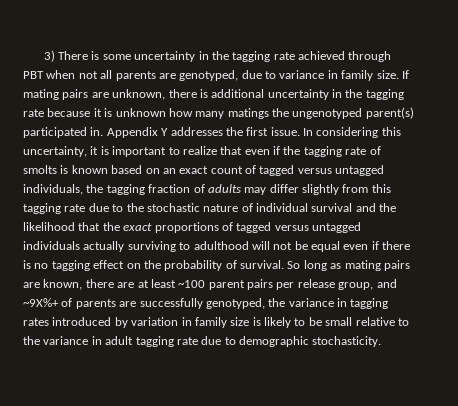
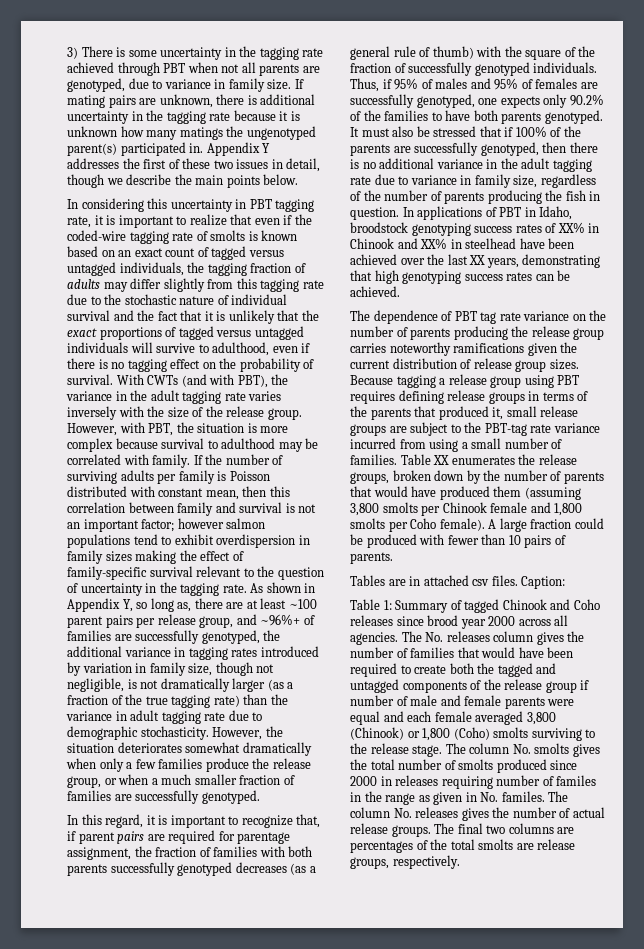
[270,127,401,138] [23,146,87,157] issue. In considering this uncertainty, -> [168,158,321,172] [67,174,299,188] [67,198,315,212] [67,216,91,228] of these two issues in detail, though we describe the main points below. // In considering this uncertainty in PBT tagging rate,
(301, 150) none -> [67,230,126,241] coded-wire
[23,222,75,231] likelihood -> [157,310,275,324] fact that it is unlikely
[83,241,340,252] actually surviving to adulthood will not be equal -> [130,342,270,356] will survive to adulthood,
[287,260,410,271] [23,279,83,290] So long as mating pairs are known, -> [116,374,289,388] [66,390,282,404] [67,406,302,420] [67,422,289,436] [67,438,319,452] [67,454,284,468] [67,470,270,484] [67,486,290,500] [67,502,317,516] [67,518,266,532] [67,534,310,548] [67,550,244,564] [67,566,324,580] [67,582,316,596] [67,598,192,612] With CWTs (and with PBT), the variance in the adult tagging rate varies inversely with the size of the release group. However, with PBT, the situation is more complex because survival to adulthood may be correlated with family. If the number of surviving adults per family is Poisson distributed with constant mean, then this correlation between family and survival is not an important factor; however salmon populations tend to exhibit overdispersion in family sizes making the effect of family-specific survival relevant to the question of uncertainty in the tagging rate. As shown in Appendix Y, so long as,
[23,298,116,309] ~9X%+ of parents -> [260,614,315,626] [67,630,111,641] ~96%+ of families
(286, 302) none -> [67,646,122,657] additional
[230,317,409,328] size is likely to be small relative to -> [188,662,275,676] [67,678,294,692] [67,694,268,708] size, though not negligible, is not dramatically larger (as a fraction of the true tagging rate) than
(382, 341) none -> [212,726,283,740] [67,742,312,756] [66,758,311,772] [67,774,295,788] [67,790,260,804] [67,814,321,828] [67,830,291,844] [67,846,313,860] [67,862,316,876] [350,46,596,60] [350,62,598,76] [350,78,598,92] [350,94,604,108] [350,110,603,124] [350,126,581,137] [350,142,598,156] [350,158,592,172] [350,174,596,188] [350,190,601,204] [350,206,573,220] [350,222,600,236] [350,238,575,249] [350,254,601,268] [350,270,571,284] [350,286,400,297] [350,310,607,324] [350,326,605,340] [350,342,578,356] [350,358,579,372] [350,374,580,388] [350,390,589,404] [350,406,579,420] [350,422,600,436] [350,438,563,452] [350,454,577,465] [350,470,604,484] [350,486,581,500] [350,502,583,516] [350,518,604,532] [350,534,566,548] [350,552,393,564] [350,575,566,589] [350,599,600,613] [350,615,569,629] [350,631,585,645] [350,647,574,658] [350,663,557,677] [350,679,590,693] [350,695,575,709] [350,711,556,725] [350,727,596,741] [350,743,600,757] [350,759,578,773] [350,775,597,789] [350,791,569,805] [350,807,605,821] [350,823,575,837] [350,839,576,853] [350,855,460,869] However, the situation deteriorates somewhat dramatically when only a few families produce the release group, or when a much smaller fraction of families are successfully genotyped. // In this regard, it is important to recognize that, if parent pairs are required for parentage assignment, the fraction of families with both parents successfully genotyped decreases (as a general rule of thumb) with the square of the fraction of successfully genotyped individuals. Thus, if 95% of males and 95% of females are successfully genotyped, one expects only 90.2% of the families to have both parents genotyped. It must also be stressed that if 100% of the parents are successfully genotyped, then there is no additional variance in the adult tagging rate due to variance in family size, regardless of the number of parents producing the fish in question. In applications of PBT in Idaho, broodstock genotyping success rates of XX% in Chinook and XX% in steelhead have been achieved over the last XX years, demonstrating that high genotyping success rates can be achieved. // The dependence of PBT tag rate variance on the number of parents producing the release group carries noteworthy ramifications given the current distribution of release group sizes. Because tagging a release group using PBT requires defining release groups in terms of the parents that produced it, small release groups are subject to the PBT-tag rate variance incurred from using a small number of families. Table XX enumerates the release groups, broken down by the number of parents that would have produced them (assuming 3,800 smolts per Chinook female and 1,800 smolts per Coho female). A large fraction could be produced with fewer than 10 pairs of parents. // Tables are in attached csv files. Caption: // Table 1: Summary of tagged Chinook and Coho releases since brood year 2000 across all agencies. The No. releases column gives the number of families that would have been required to create both the tagged and untagged components of the release group if number of male and female parents were equal and each female averaged 3,800 (Chinook) or 1,800 (Coho) smolts surviving to the release stage. The column No. smolts gives the total number of smolts produced since 2000 in releases requiring number of familes in the range as given in No. familes. The column No. releases gives the number of actual release groups. The final two columns are percentages of the total smolts are release groups, respectively.

